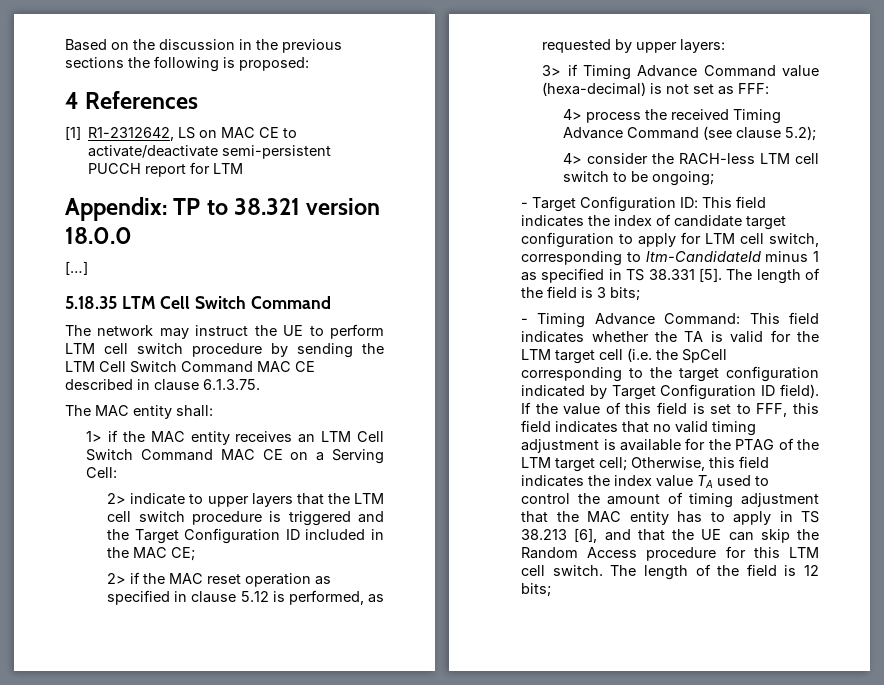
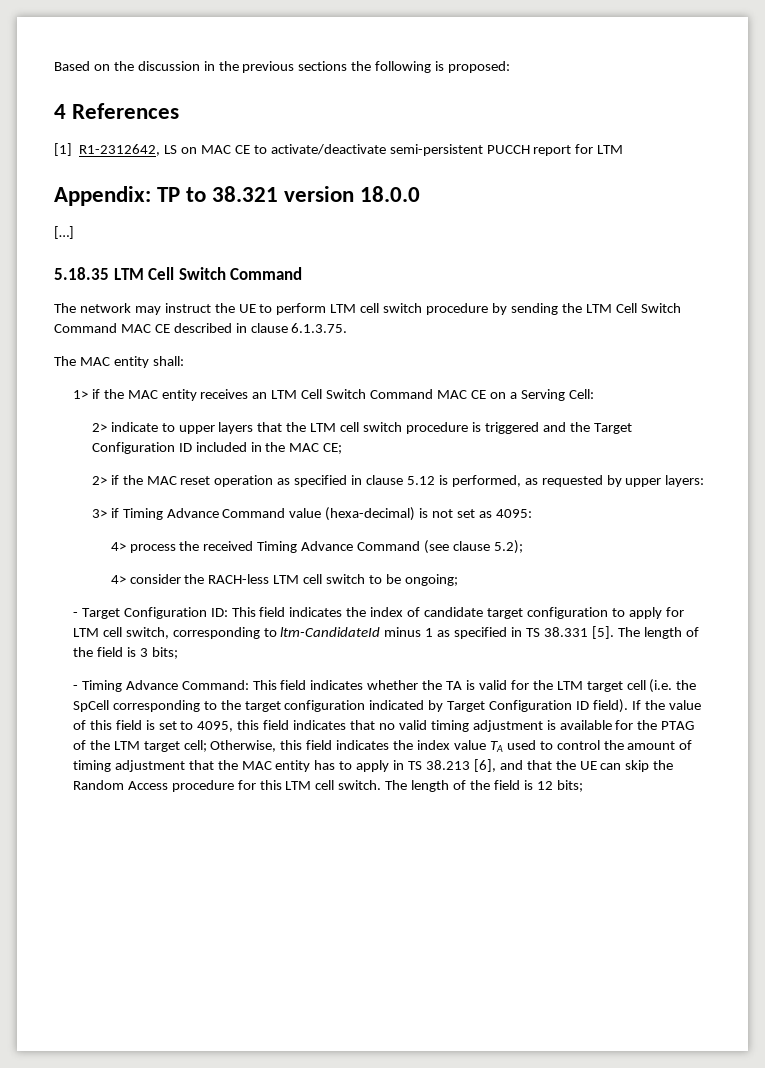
[738,83,770,94] FFF: -> [495,509,532,518] 4095:
[756,403,788,417] FFF, -> [197,721,234,732] 4095,

